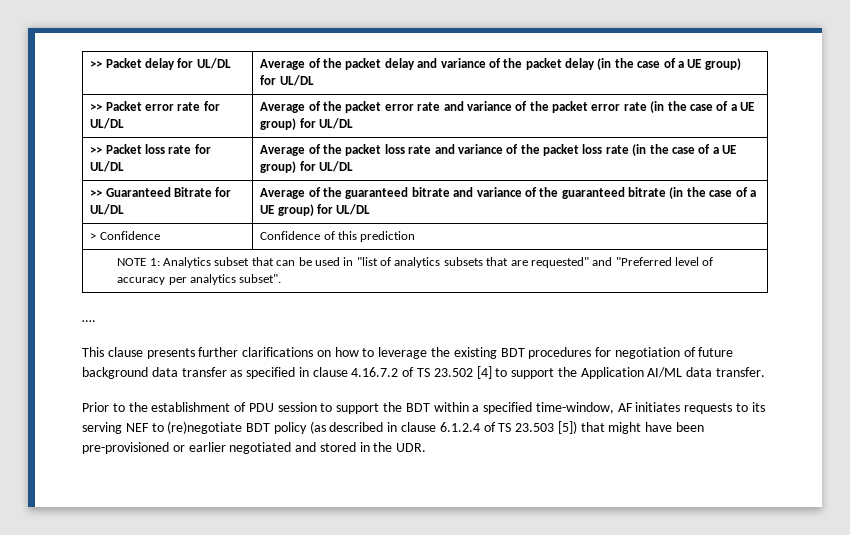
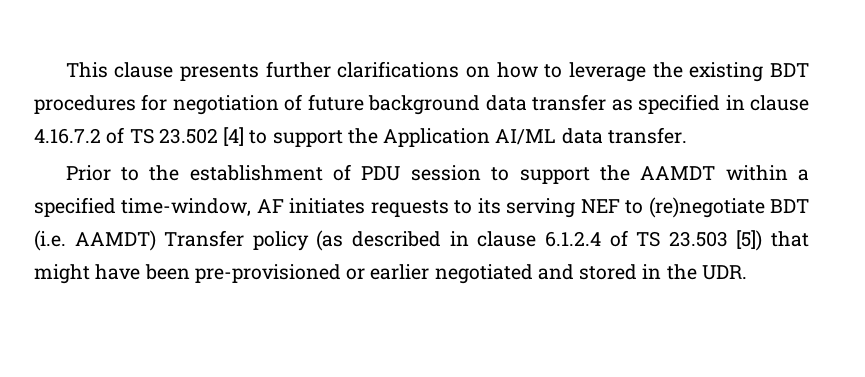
[90,58,231,70] [260,58,741,70] [260,75,314,86] [90,101,220,111] [90,118,125,129] [260,101,755,113] [260,118,354,130] [90,144,211,154] [90,161,125,172] [260,144,737,156] [260,161,354,173] [90,187,232,197] [90,204,125,215] [260,187,756,199] [260,204,371,216] [90,231,160,240] [260,231,416,242] [117,257,714,268] [117,274,282,285] [82,320,96,322] >> Packet delay for UL/DL | Average of the packet delay and variance of the packet delay (in the case of a UE group) for UL/DL // >> Packet error rate for UL/DL | Average of the packet error rate and variance of the packet error rate (in the case of a UE group) for UL/DL // >> Packet loss rate for UL/DL | Average of the packet loss rate and variance of the packet loss rate (in the case of a UE group) for UL/DL // >> Guaranteed Bitrate for UL/DL | Average of the guaranteed bitrate and variance of the guaranteed bitrate (in the case of a UE group) for UL/DL // > Confidence | Confidence of this prediction // NOTE 1: Analytics subset that can be used in "list of analytics subsets that are requested" and "Preferred level of accuracy per analytics subset". // …. // -> (65, 70) none
[405,403,430,412] BDT -> [640,166,716,180] AAMDT
(271, 427) none -> [34,230,245,251] (i.e. AAMDT) Transfer

